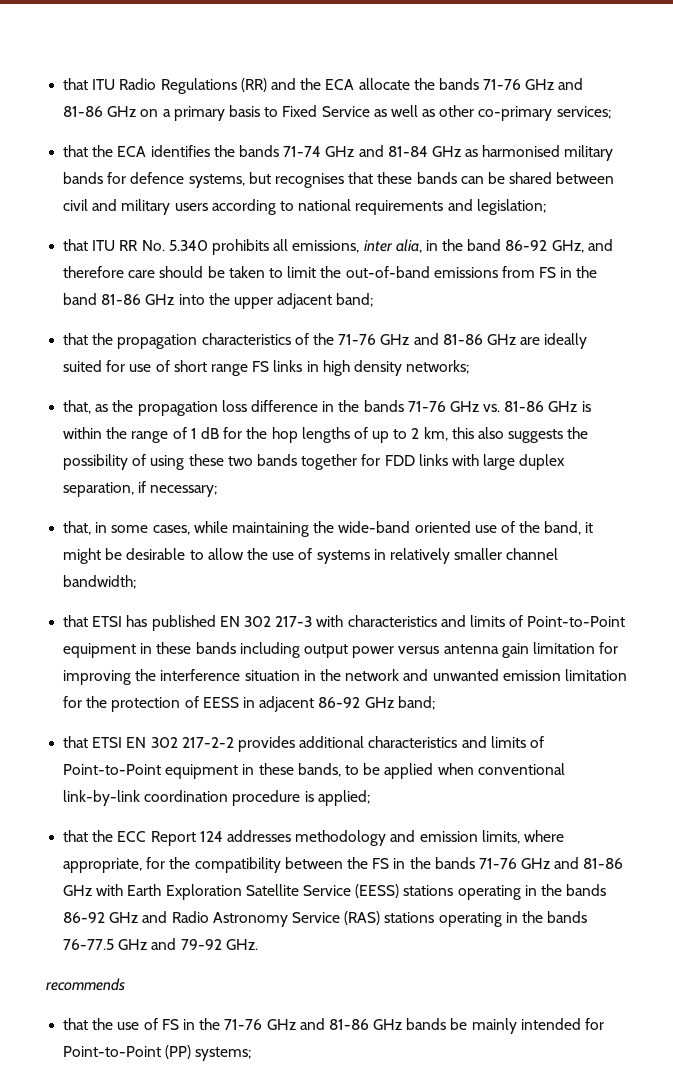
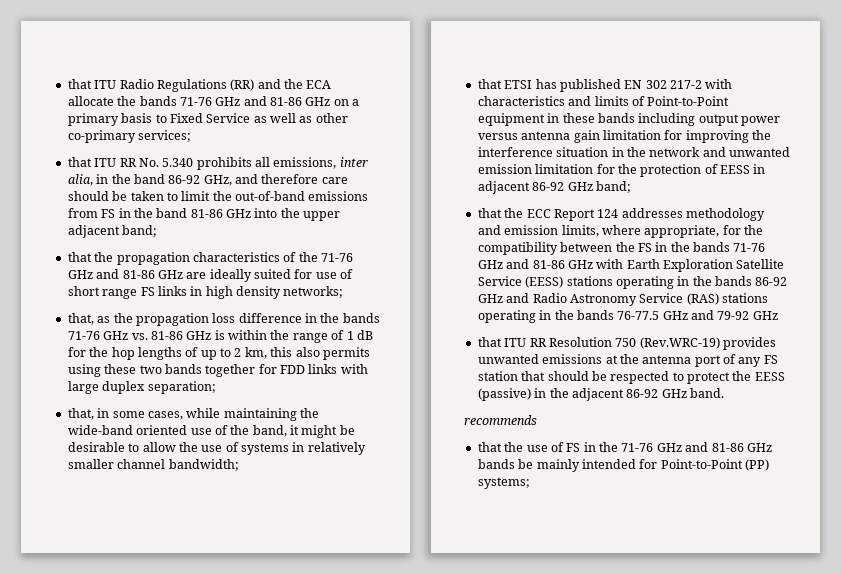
[63,145,614,161] [63,172,615,188] [63,199,546,215] // that the ECA identifies the bands 71-74 GHz and 81-84 GHz as harmonised military bands for defence systems, but recognises that these bands can be shared between civil and military users according to national requirements and legislation; -> (192, 136) none
[508,427,589,443] [63,454,147,470] suggests the possibility of -> [322,347,370,360] permits
[63,481,218,497] separation, if necessary; -> [147,381,216,394] separation;
[275,616,313,627] 217-3 -> [670,80,702,89] 217-2
[63,736,544,752] [63,763,565,779] [63,790,370,806] // that ETSI EN 302 217-2-2 provides additional characteristics and limits of Point-to-Point equipment in these bands, to be applied when conventional link-by-link coordination procedure is applied; -> (631, 187) none
[225,939,258,950] GHz. -> [752,311,778,320] [477,337,776,350] [477,354,778,367] [477,371,785,384] [477,388,724,401] GHz // that ITU RR Resolution 750 (Rev.WRC-19) provides unwanted emissions at the antenna port of any FS station that should be respected to protect the EESS (passive) in the adjacent 86-92 GHz band.

